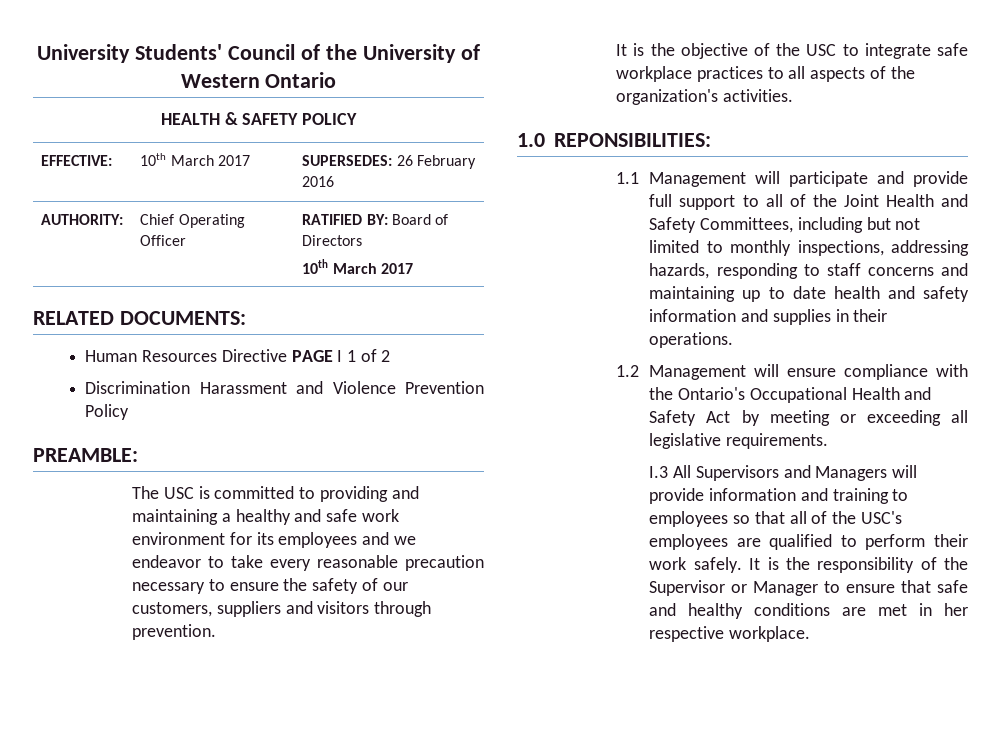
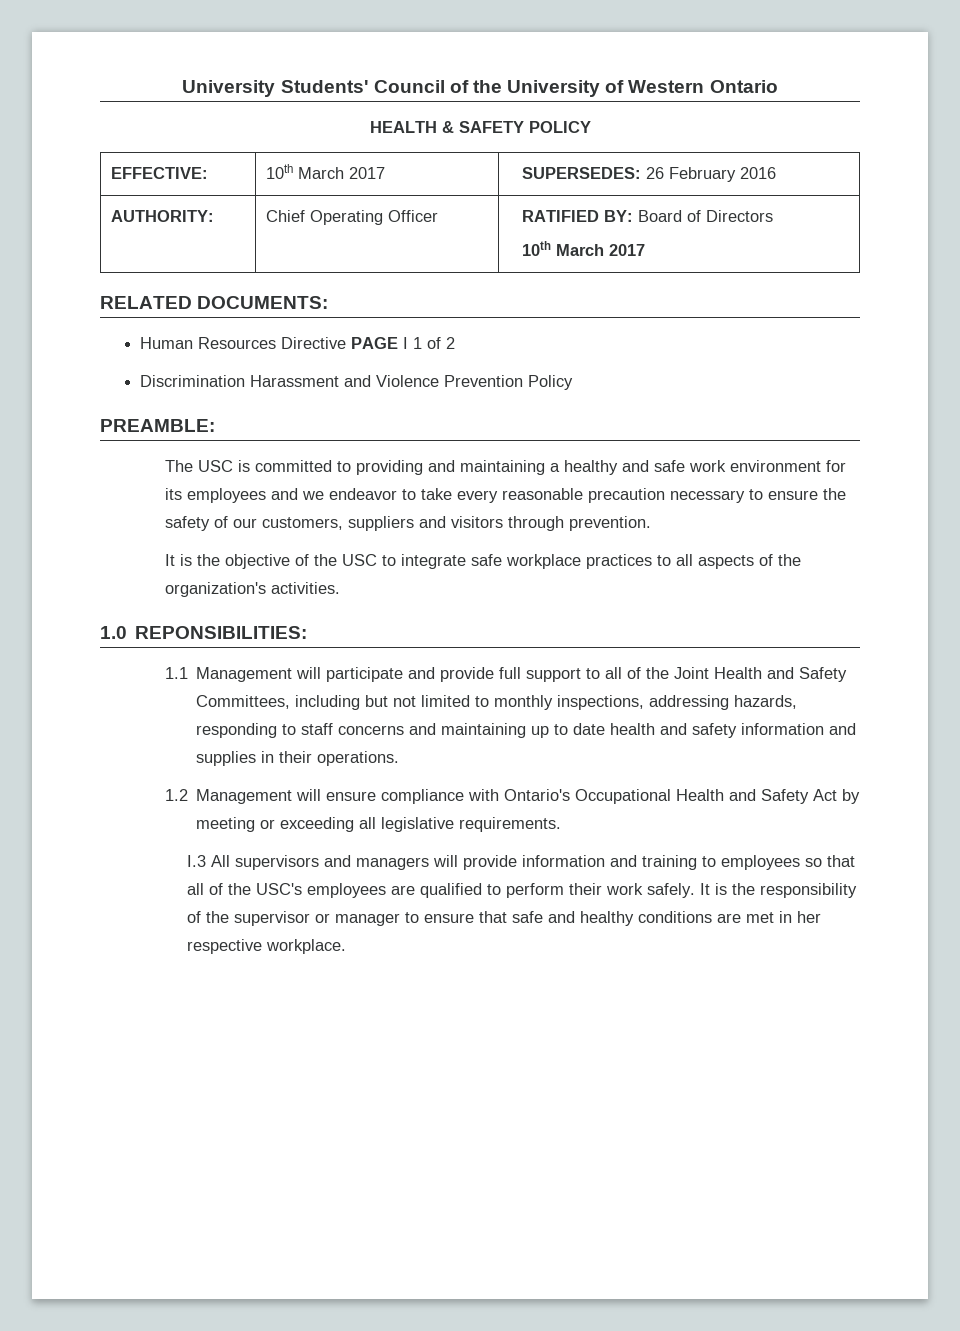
[649,387,674,400] the -> (500, 795) none
[695,465,888,481] Supervisors and Managers -> [234,855,429,870] supervisors and managers
[649,580,819,596] Supervisor or Manager -> [233,911,400,926] supervisor or manager

